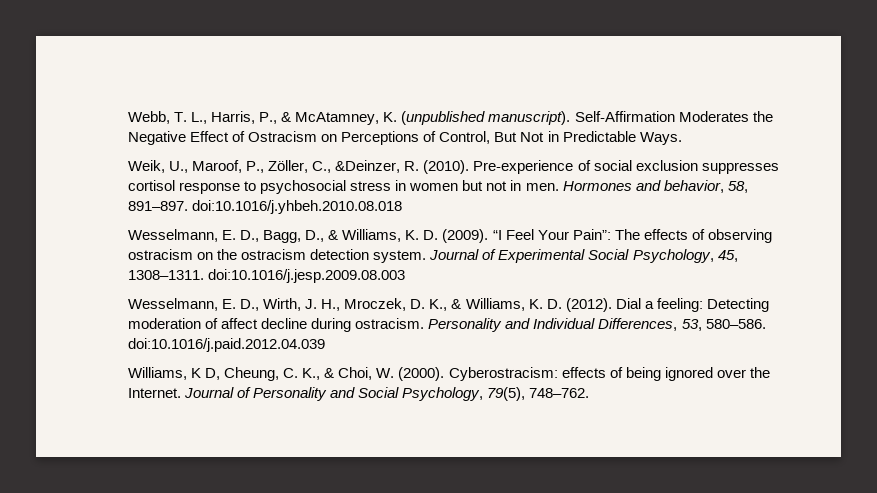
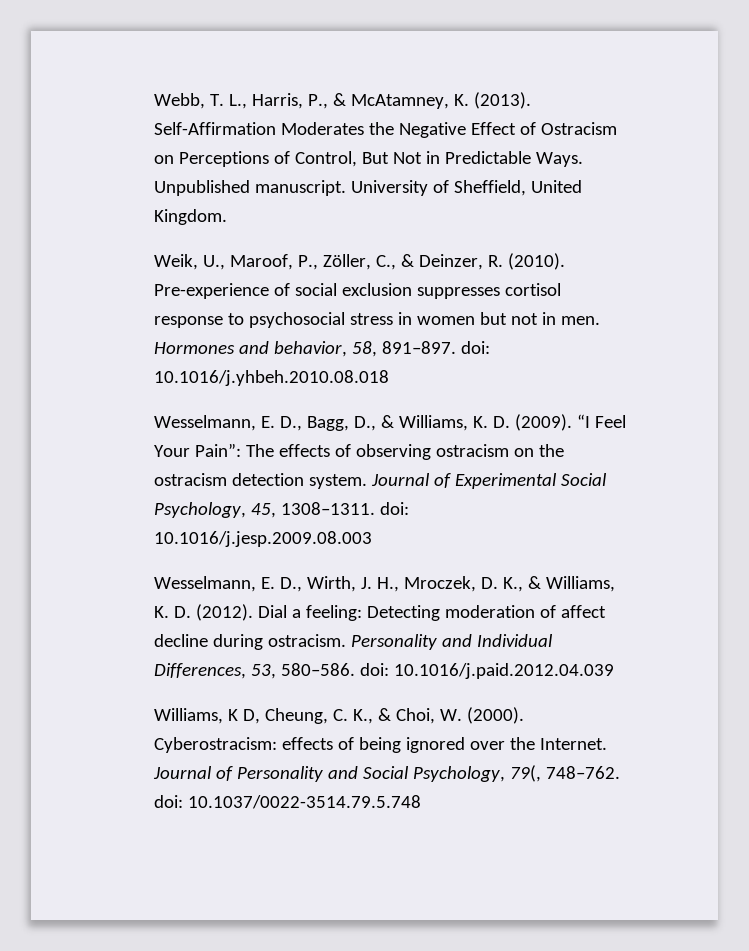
[401,111,571,125] (unpublished manuscript). -> [473,92,531,109] (2013).
(682, 138) none -> [153,180,582,196] [153,209,227,225] Unpublished manuscript. University of Sheffield, United Kingdom.
[335,160,401,173] &Deinzer, -> [400,254,483,270] & Deinzer,
[192,200,403,214] doi:10.1016/j.yhbeh.2010.08.018 -> [460,341,490,354] [153,370,389,386] doi: 10.1016/j.yhbeh.2010.08.018
[208,269,406,283] doi:10.1016/j.jesp.2009.08.003 -> [379,502,409,515] [153,531,372,547] doi: 10.1016/j.jesp.2009.08.003
[128,338,326,352] doi:10.1016/j.paid.2012.04.039 -> [359,663,614,679] doi: 10.1016/j.paid.2012.04.039
[487,387,590,401] 79(5), 748–762. -> [509,765,620,782] [153,795,421,809] 79(, 748–762. doi: 10.1037/0022-3514.79.5.748

